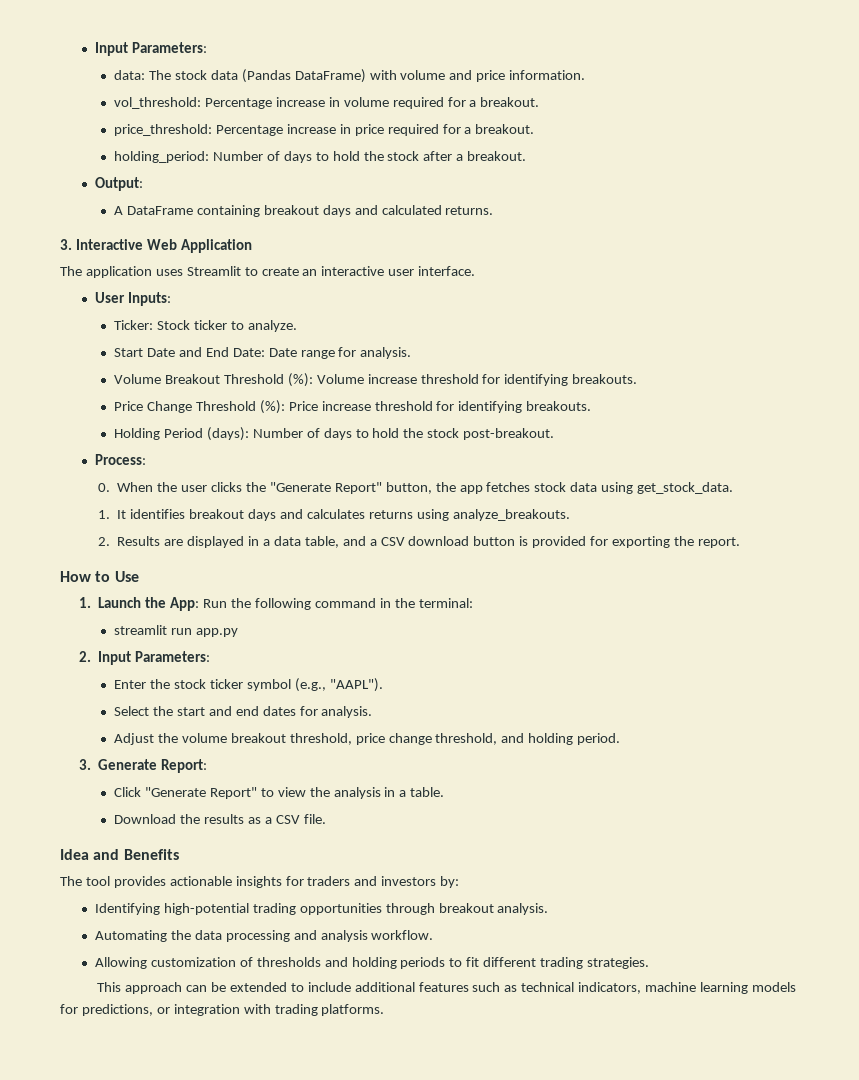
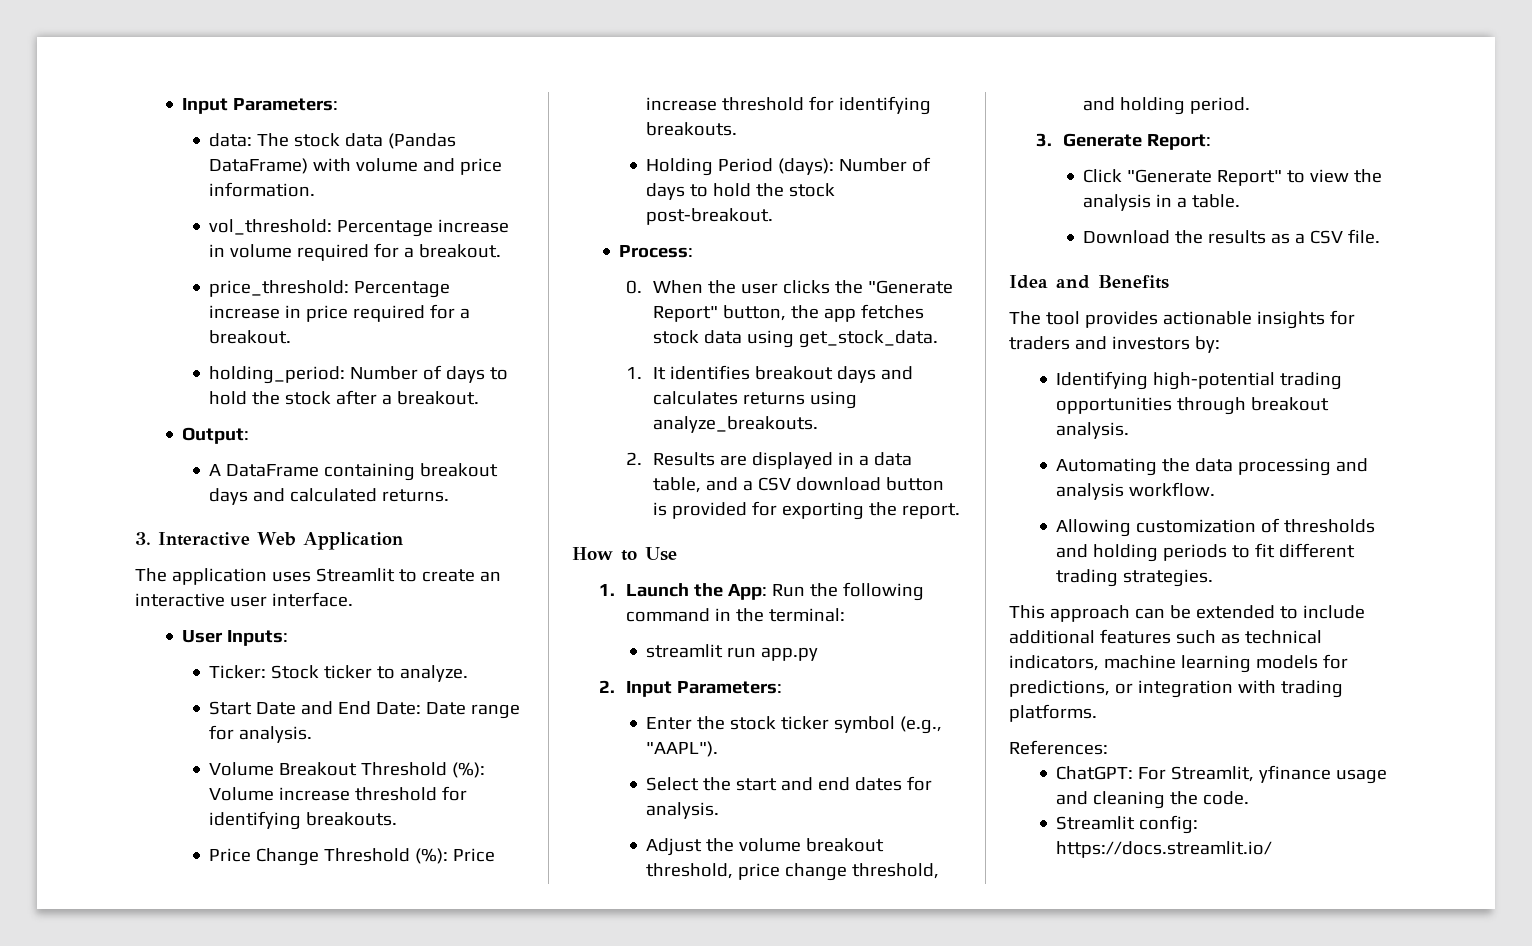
(385, 1010) none -> [1009,740,1108,755] [1056,765,1388,784] [1056,791,1250,809] [1056,815,1199,834] [1056,841,1273,858] // References: // ChatGPT: For Streamlit, yfinance usage and cleaning the code. // Streamlit config: https://docs.streamlit.io/

